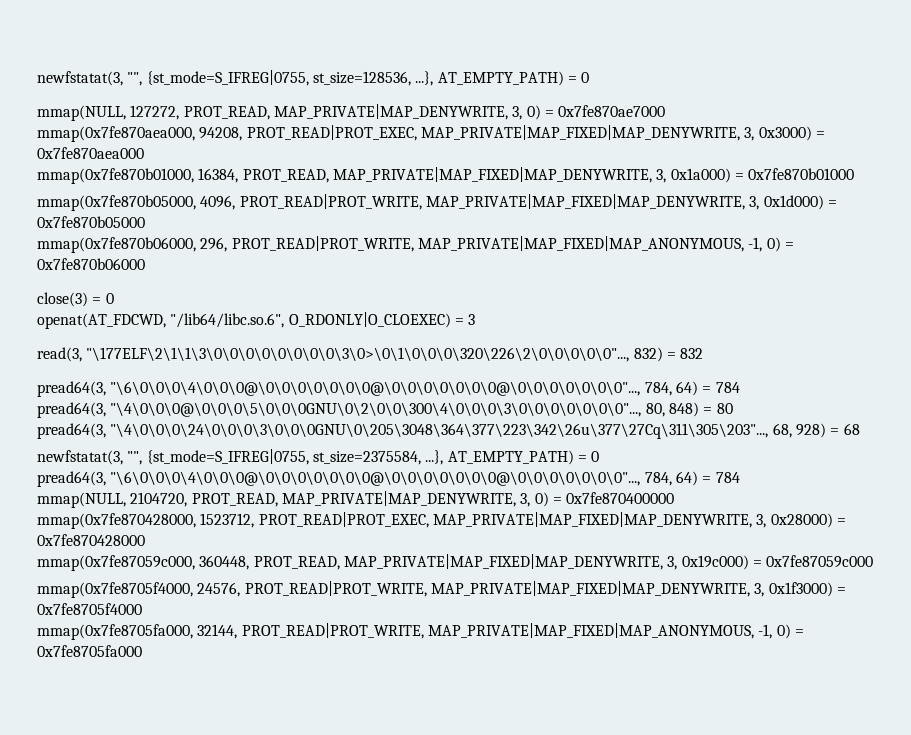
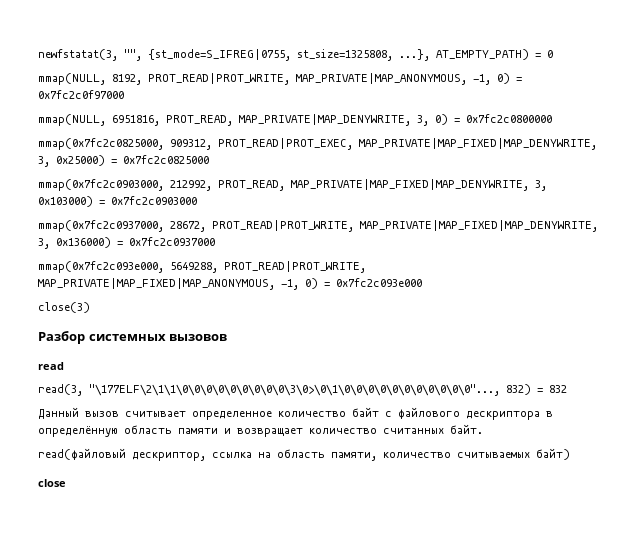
[37,70,411,86] newfstatat(3, "", {st_mode=S_IFREG|0755, st_size=128536, -> [38,49,393,61] newfstatat(3, "", {st_mode=S_IFREG|0755, st_size=1325808,
[130,104,666,120] [37,125,825,142] [37,147,144,159] [37,167,855,184] [37,194,837,211] [37,216,145,228] [37,236,794,253] [37,258,145,270] 127272, PROT_READ, MAP_PRIVATE|MAP_DENYWRITE, 3, 0) = 0x7fe870ae7000 // mmap(0x7fe870aea000, 94208, PROT_READ|PROT_EXEC, MAP_PRIVATE|MAP_FIXED|MAP_DENYWRITE, 3, 0x3000) = 0x7fe870aea000 // mmap(0x7fe870b01000, 16384, PROT_READ, MAP_PRIVATE|MAP_FIXED|MAP_DENYWRITE, 3, 0x1a000) = 0x7fe870b01000 // mmap(0x7fe870b05000, 4096, PROT_READ|PROT_WRITE, MAP_PRIVATE|MAP_FIXED|MAP_DENYWRITE, 3, 0x1d000) = 0x7fe870b05000 // mmap(0x7fe870b06000, 296, PROT_READ|PROT_WRITE, MAP_PRIVATE|MAP_FIXED|MAP_ANONYMOUS, -1, 0) = 0x7fe870b06000 -> [112,73,522,85] [38,90,124,99] [38,114,552,126] [38,138,597,150] [38,155,209,167] [38,179,547,191] [38,196,197,207] [38,220,598,232] [38,237,215,249] [38,261,366,273] [38,278,422,290] 8192, PROT_READ|PROT_WRITE, MAP_PRIVATE|MAP_ANONYMOUS, -1, 0) = 0x7fc2c0f97000 // mmap(NULL, 6951816, PROT_READ, MAP_PRIVATE|MAP_DENYWRITE, 3, 0) = 0x7fc2c0800000 // mmap(0x7fc2c0825000, 909312, PROT_READ|PROT_EXEC, MAP_PRIVATE|MAP_FIXED|MAP_DENYWRITE, 3, 0x25000) = 0x7fc2c0825000 // mmap(0x7fc2c0903000, 212992, PROT_READ, MAP_PRIVATE|MAP_FIXED|MAP_DENYWRITE, 3, 0x103000) = 0x7fc2c0903000 // mmap(0x7fc2c0937000, 28672, PROT_READ|PROT_WRITE, MAP_PRIVATE|MAP_FIXED|MAP_DENYWRITE, 3, 0x136000) = 0x7fc2c0937000 // mmap(0x7fc2c093e000, 5649288, PROT_READ|PROT_WRITE, MAP_PRIVATE|MAP_FIXED|MAP_ANONYMOUS, -1, 0) = 0x7fc2c093e000
[92,293,114,304] [37,312,476,329] = 0 // openat(AT_FDCWD, "/lib64/libc.so.6", O_RDONLY|O_CLOEXEC) = 3 -> [38,331,228,344] [38,362,64,370] // Разбор системных вызовов // read
[86,347,630,362] "\177ELF\2\1\1\3\0\0\0\0\0\0\0\0\3\0>\0\1\0\0\0\320\226\2\0\0\0\0\0"..., -> [89,384,500,396] "\177ELF\2\1\1\0\0\0\0\0\0\0\0\0\3\0>\0\1\0\0\0\0\0\0\0\0\0\0\0"...,
[37,381,740,397] [37,402,733,418] [37,423,860,439] [37,449,600,465] [37,471,740,487] [37,491,675,508] [37,512,846,529] [37,534,145,546] [37,554,874,571] [37,581,846,598] [37,603,142,615] [37,623,804,640] [37,645,142,657] pread64(3, "\6\0\0\0\4\0\0\0@\0\0\0\0\0\0\0@\0\0\0\0\0\0\0@\0\0\0\0\0\0\0"..., 784, 64) = 784 // pread64(3, "\4\0\0\0@\0\0\0\5\0\0\0GNU\0\2\0\0\300\4\0\0\0\3\0\0\0\0\0\0\0"..., 80, 848) = 80 // pread64(3, "\4\0\0\0\24\0\0\0\3\0\0\0GNU\0\205\3048\364\377\223\342\26u\377\27Cq\311\305\203"..., 68, 928) = 68 // newfstatat(3, "", {st_mode=S_IFREG|0755, st_size=2375584, ...}, AT_EMPTY_PATH) = 0 // pread64(3, "\6\0\0\0\4\0\0\0@\0\0\0\0\0\0\0@\0\0\0\0\0\0\0@\0\0\0\0\0\0\0"..., 784, 64) = 784 // mmap(NULL, 2104720, PROT_READ, MAP_PRIVATE|MAP_DENYWRITE, 3, 0) = 0x7fe870400000 // mmap(0x7fe870428000, 1523712, PROT_READ|PROT_EXEC, MAP_PRIVATE|MAP_FIXED|MAP_DENYWRITE, 3, 0x28000) = 0x7fe870428000 // mmap(0x7fe87059c000, 360448, PROT_READ, MAP_PRIVATE|MAP_FIXED|MAP_DENYWRITE, 3, 0x19c000) = 0x7fe87059c000 // mmap(0x7fe8705f4000, 24576, PROT_READ|PROT_WRITE, MAP_PRIVATE|MAP_FIXED|MAP_DENYWRITE, 3, 0x1f3000) = 0x7fe8705f4000 // mmap(0x7fe8705fa000, 32144, PROT_READ|PROT_WRITE, MAP_PRIVATE|MAP_FIXED|MAP_ANONYMOUS, -1, 0) = 0x7fe8705fa000 -> [38,407,553,420] [38,424,483,437] [38,448,570,461] [38,479,66,487] Данный вызов считывает определенное количество байт с файлового дескриптора в определённую область памяти и возвращает количество считанных байт. // read(файловый дескриптор, ссылка на область памяти, количество считываемых байт) // close

